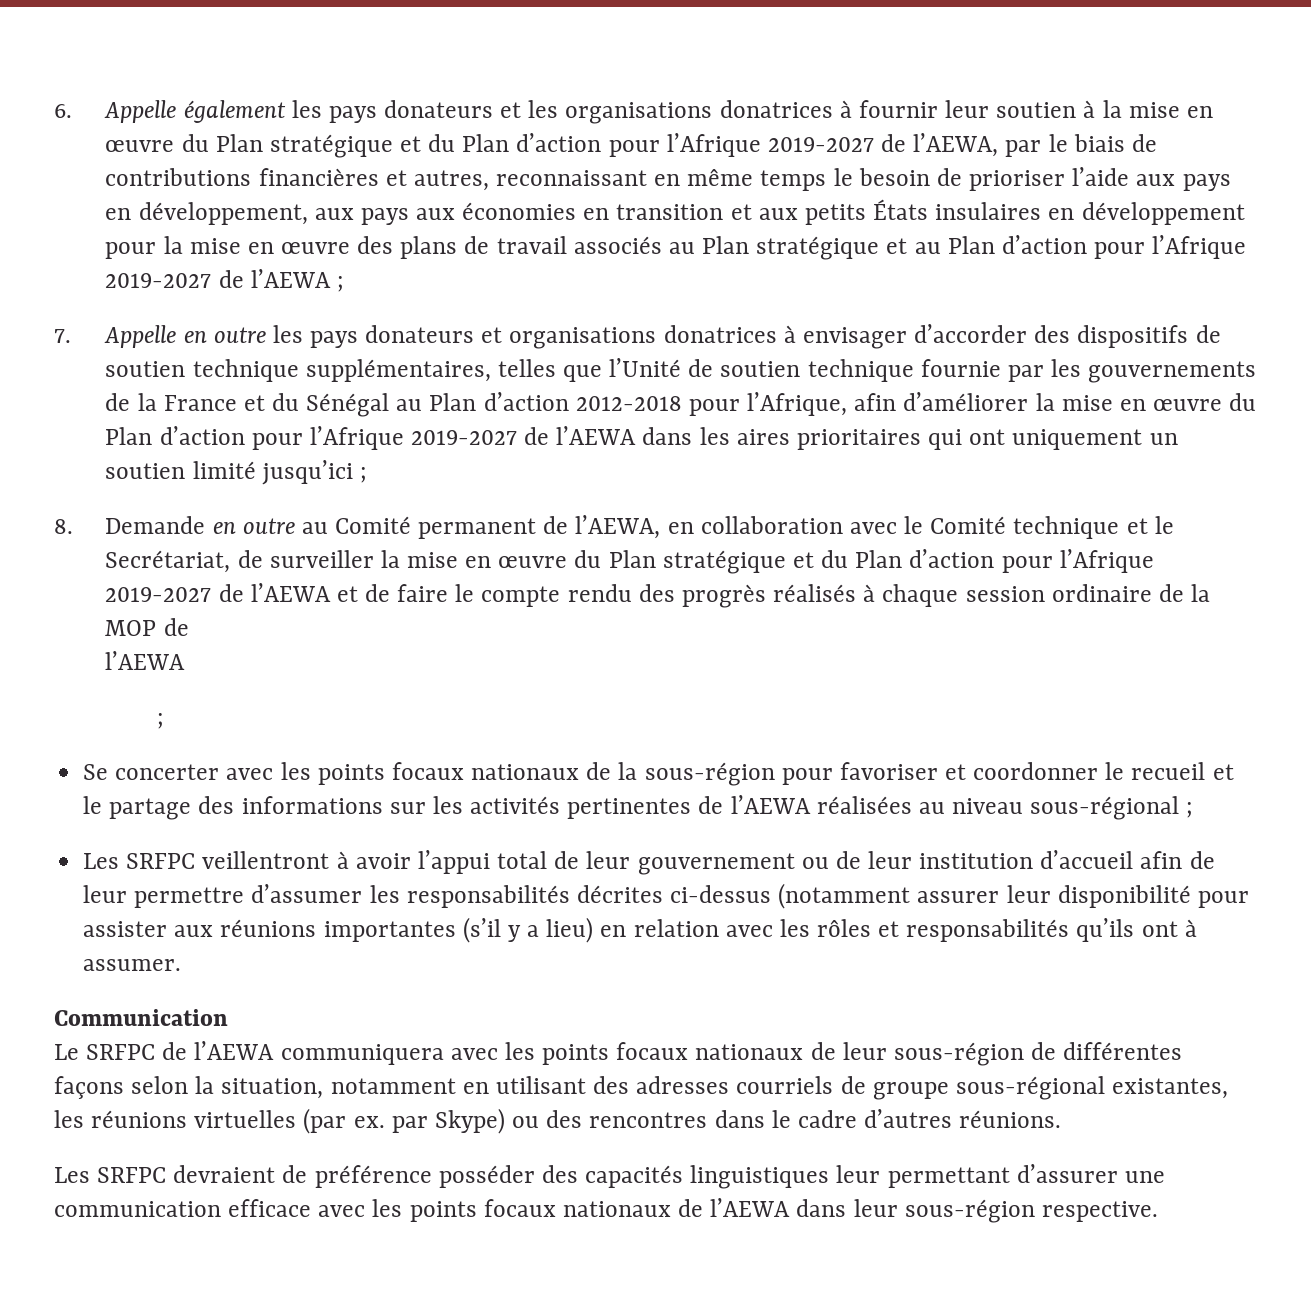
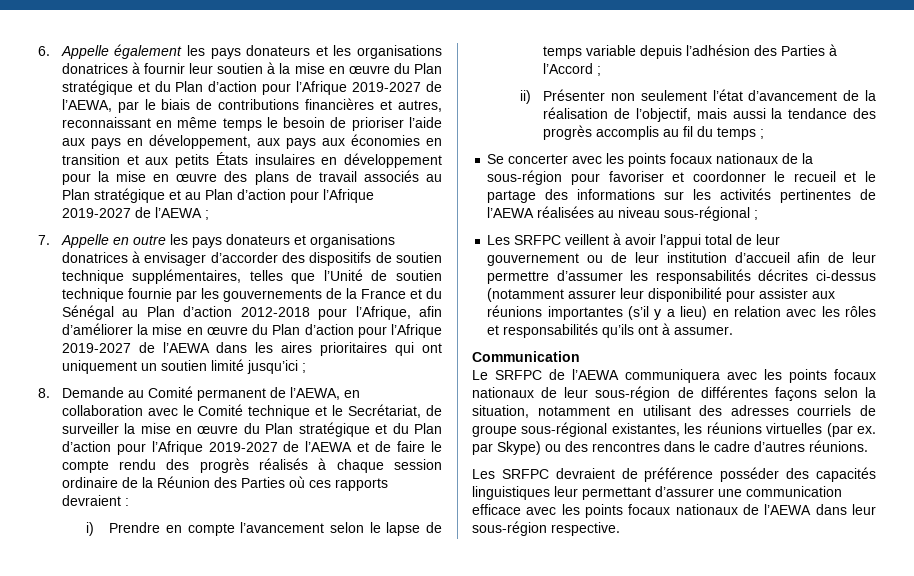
[212,518,295,534] en outre -> (124, 392) none
[105,618,189,636] [105,651,186,670] MOP de // l’AEWA // -> [156,476,388,491] [61,495,129,506] [85,522,442,536] [543,44,838,59] [543,63,602,76] [519,89,876,104] [543,107,876,122] [543,125,757,140] Réunion des Parties où ces rapports devraient : // i) Prendre en compte l’avancement selon le lapse de temps variable depuis l’adhésion des Parties à l’Accord ; // ii) Présenter non seulement l’état d’avancement de la réalisation de l’objectif, mais aussi la tendance des progrès accomplis au fil du temps
[202,851,330,869] veillentront -> [565,234,610,245] veillent

